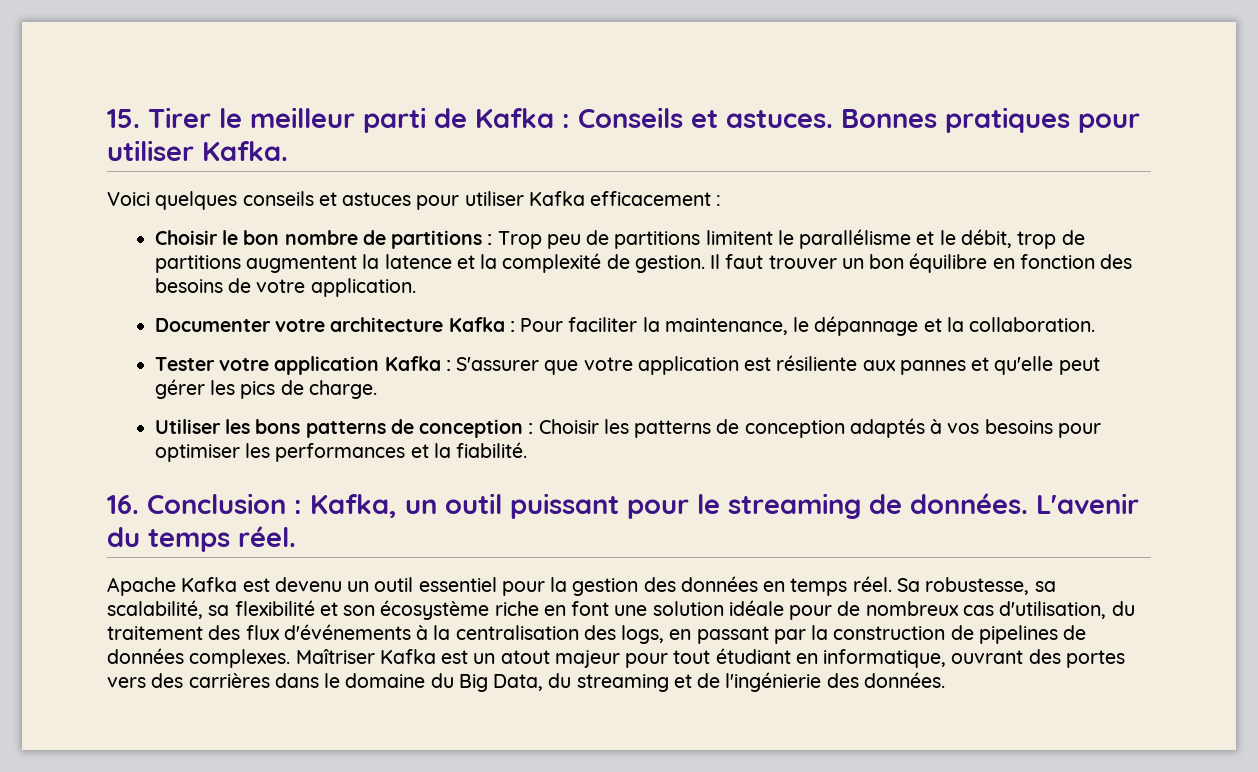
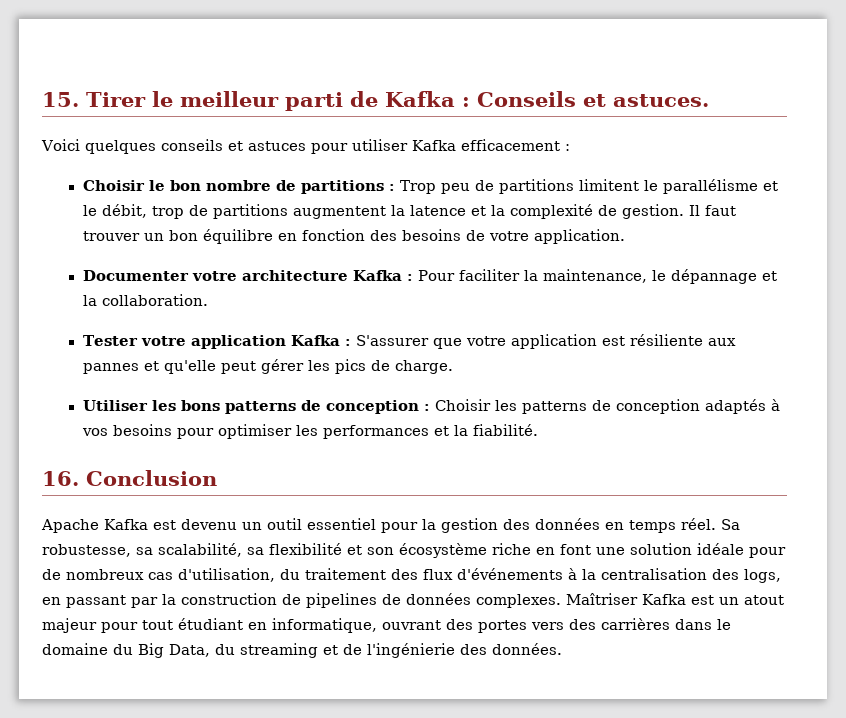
[841,107,1140,133] [107,140,288,161] Bonnes pratiques pour utiliser Kafka. -> (709, 100) none
[294,493,1139,519] [107,526,296,552] : Kafka, un outil puissant pour le streaming de données. L'avenir du temps réel. -> (217, 478) none

